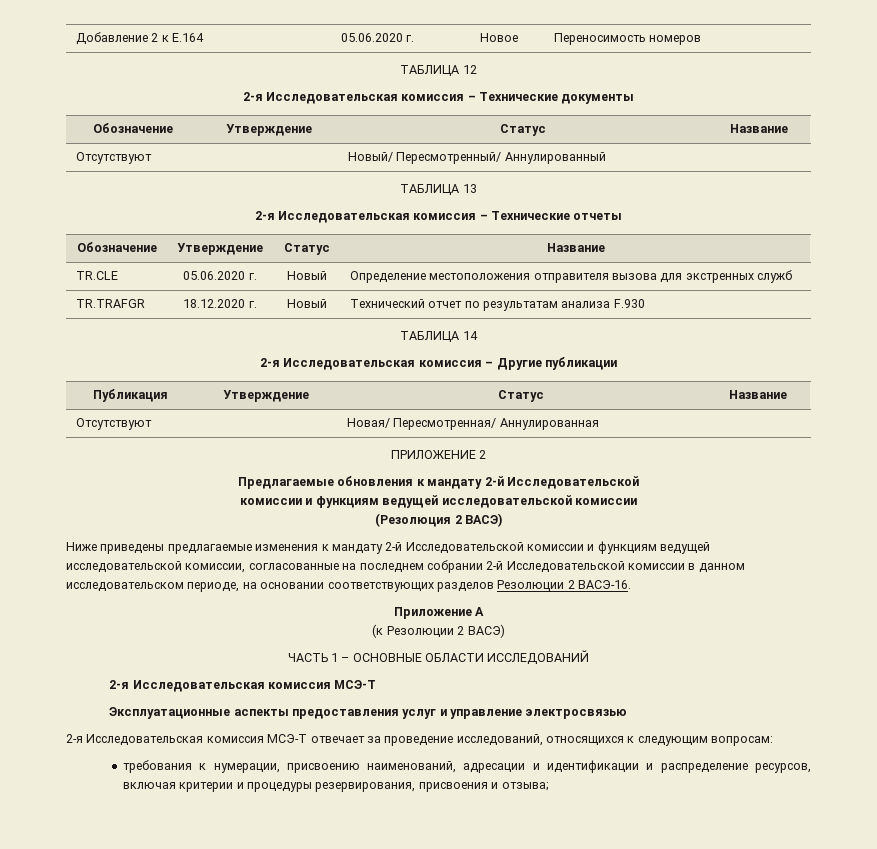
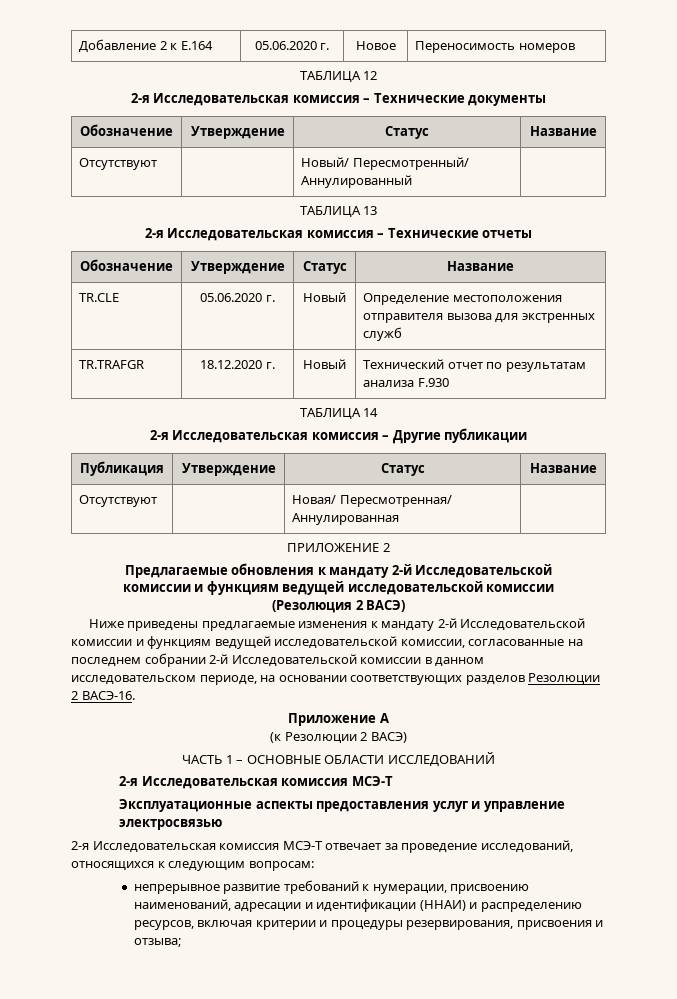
[122,760,192,773] требования -> [133,880,359,894] непрерывное развитие требований
[646,763,748,773] и распределение -> [419,900,582,912] (ННАИ) и распределению

